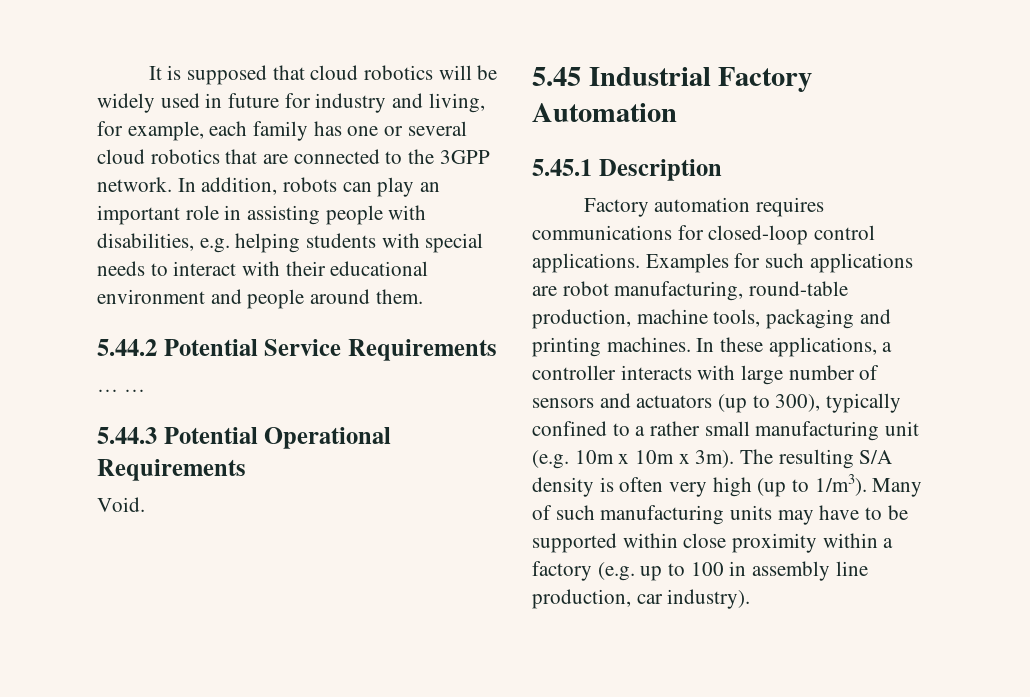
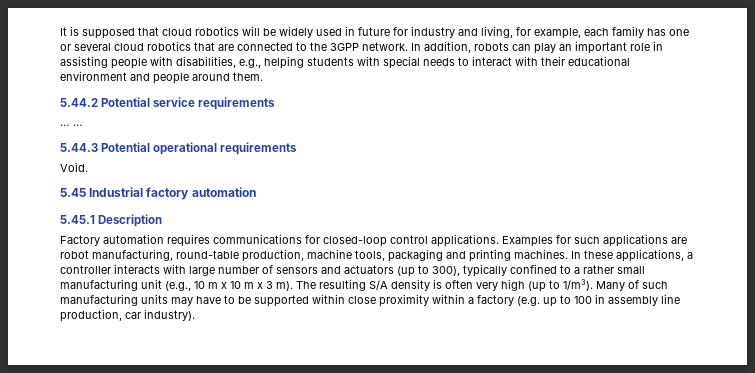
[199,238,230,253] e.g. -> [239,59,261,68] e.g.,
[264,339,497,361] Service Requirements -> [153,97,276,110] service requirements
[264,427,392,449] [97,459,246,481] Operational Requirements -> [153,142,298,155] operational requirements
[718,67,813,92] [532,103,677,122] Factory Automation -> [146,187,256,200] factory automation
[532,450,735,469] (e.g. 10m x 10m x 3m). -> [165,281,293,291] (e.g., 10 m x 10 m x 3 m).

